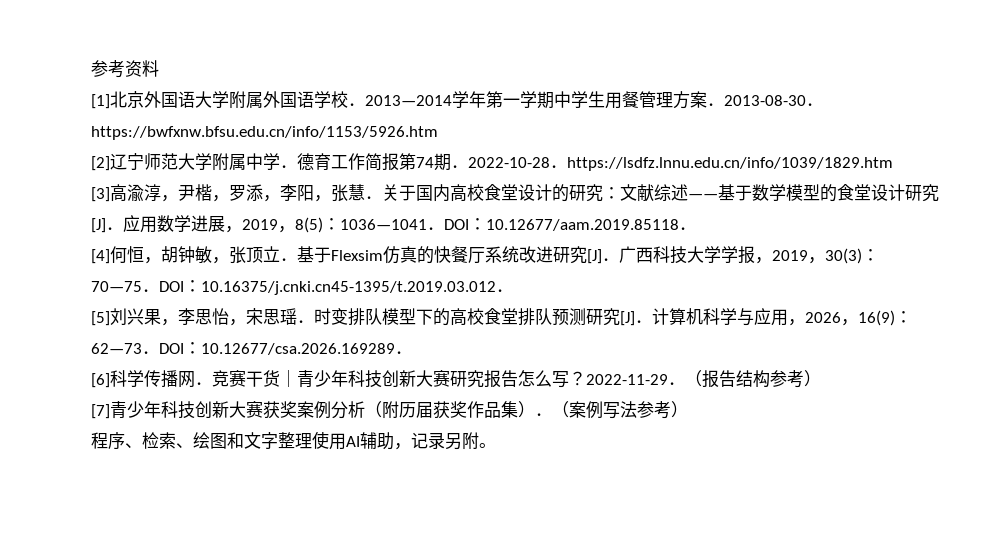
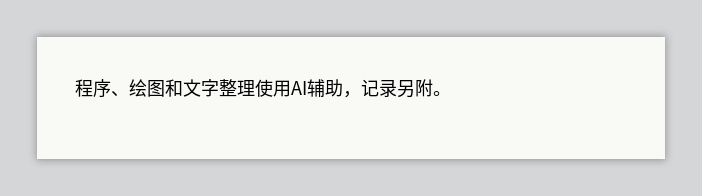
[91,60,159,78] [91,91,823,109] [91,126,438,140] [91,153,893,171] [91,184,939,202] [91,215,696,233] [91,246,879,264] [91,280,513,295] [91,308,912,326] [91,342,412,355] [91,369,821,388] [91,400,688,419] [91,432,176,450] 参考资料 // [1]北京外国语大学附属外国语学校．2013—2014学年第一学期中学生用餐管理方案．2013-08-30．https://bwfxnw.bfsu.edu.cn/info/1153/5926.htm // [2]辽宁师范大学附属中学．德育工作简报第74期．2022-10-28．https://lsdfz.lnnu.edu.cn/info/1039/1829.htm // [3]高渝淳，尹楷，罗添，李阳，张慧．关于国内高校食堂设计的研究：文献综述——基于数学模型的食堂设计研究[J]．应用数学进展，2019，8(5)：1036—1041．DOI：10.12677/aam.2019.85118． // [4]何恒，胡钟敏，张顶立．基于Flexsim仿真的快餐厅系统改进研究[J]．广西科技大学学报，2019，30(3)：70—75．DOI：10.16375/j.cnki.cn45-1395/t.2019.03.012． // [5]刘兴果，李思怡，宋思瑶．时变排队模型下的高校食堂排队预测研究[J]．计算机科学与应用，2026，16(9)：62—73．DOI：10.12677/csa.2026.169289． // [6]科学传播网．竞赛干货｜青少年科技创新大赛研究报告怎么写？2022-11-29．（报告结构参考） // [7]青少年科技创新大赛获奖案例分析（附历届获奖作品集）．（案例写法参考） // 程序、检索 -> [75,79,111,98] 程序

